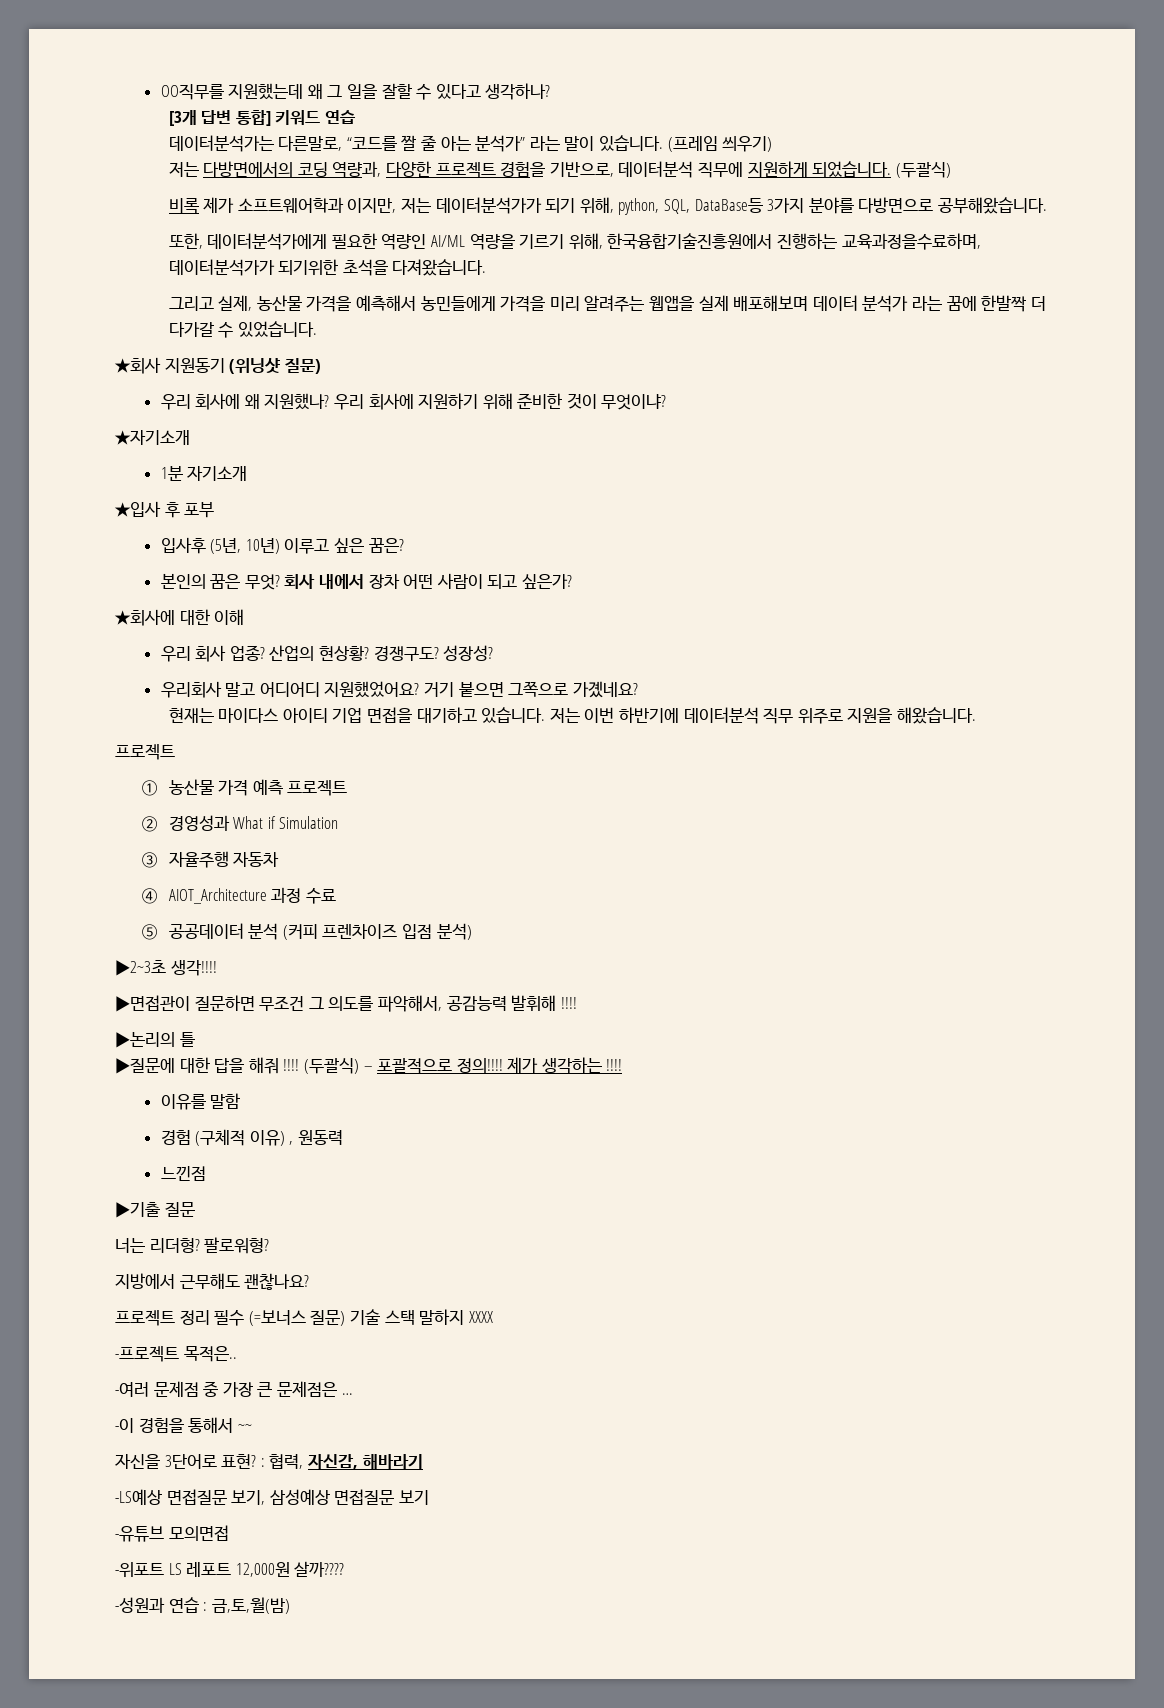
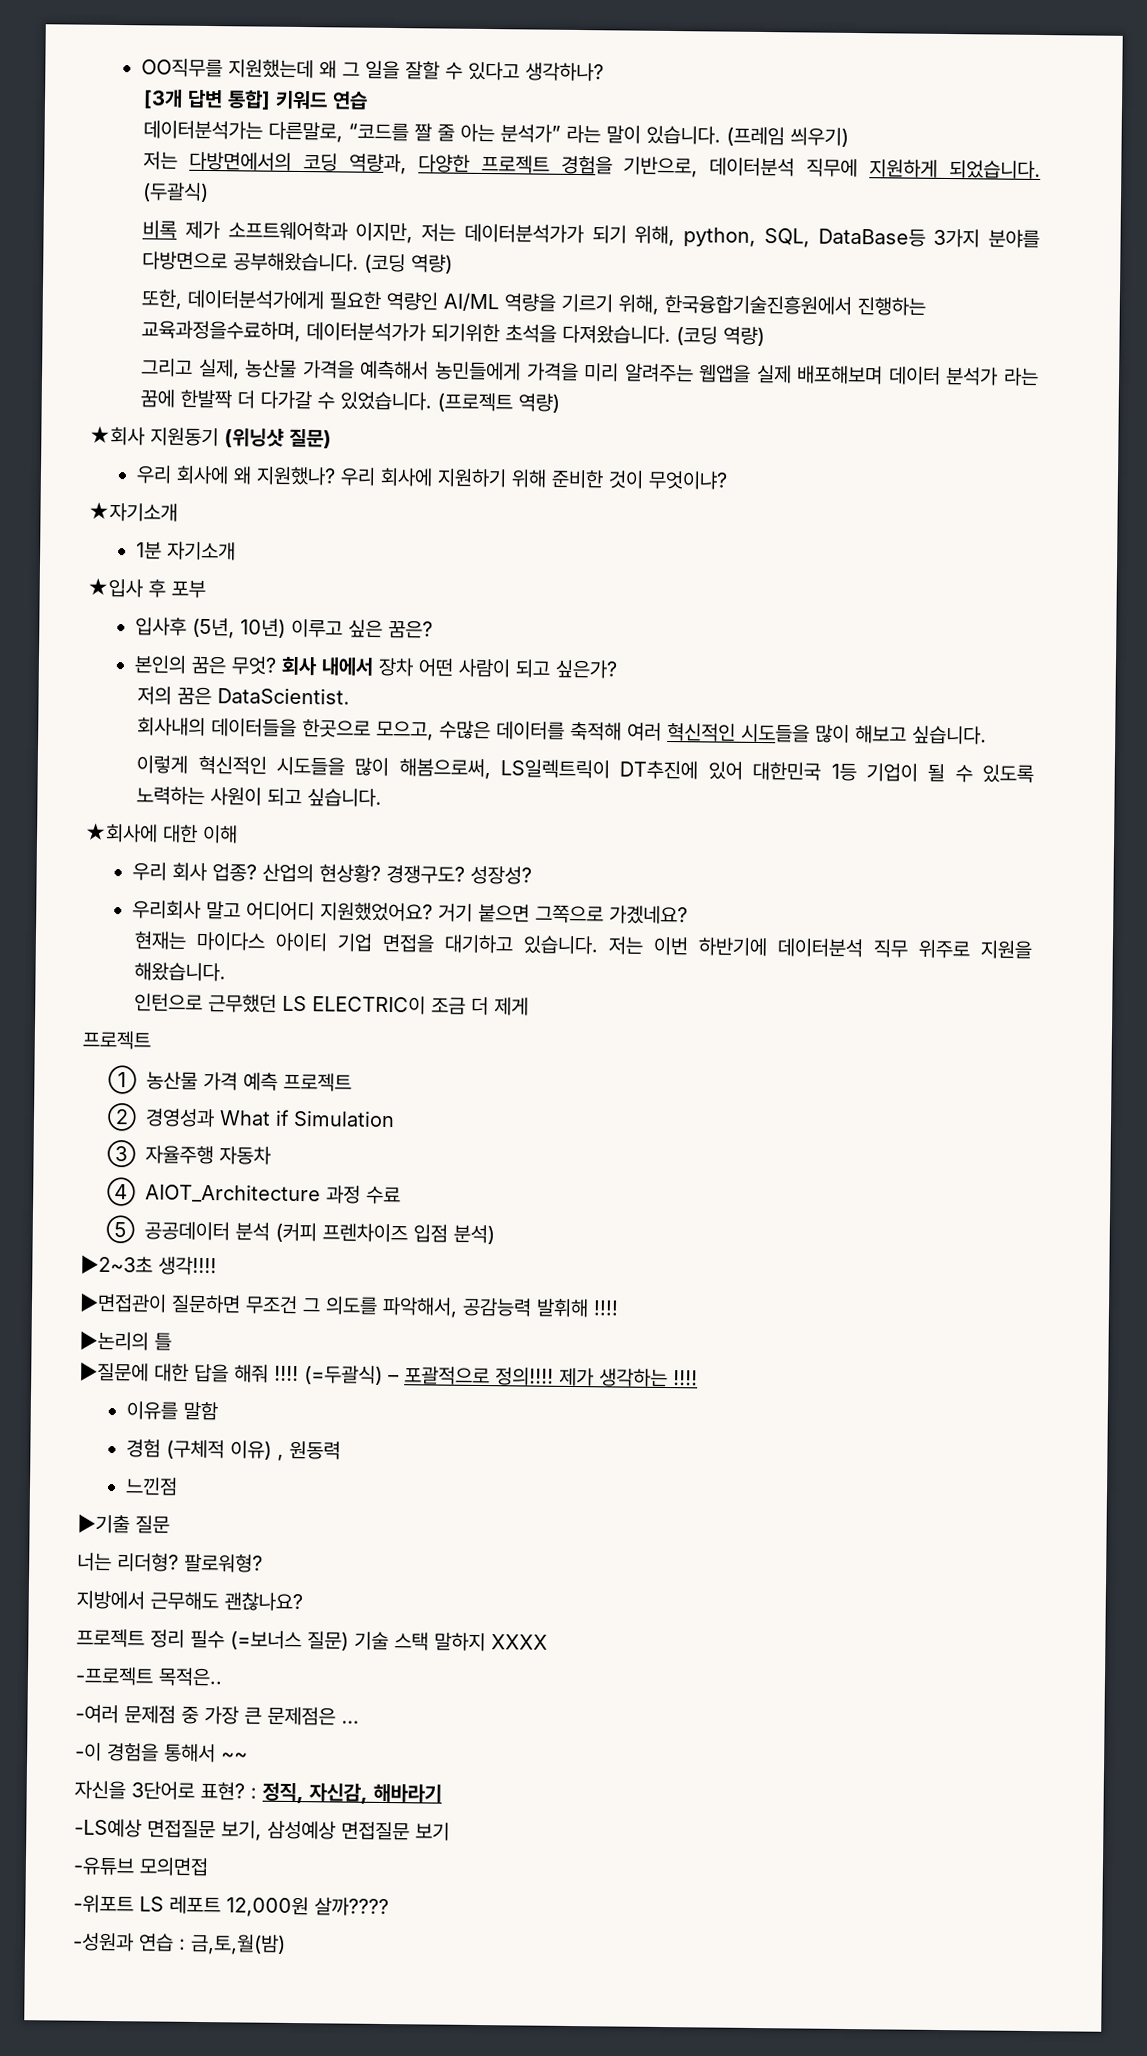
(1047, 205) none -> [364,253,454,274] (코딩 역량)
(487, 267) none -> [676,326,766,347] (코딩 역량)
(317, 329) none -> [437,392,561,413] (프로젝트 역량)
(572, 581) none -> [137,686,351,706] [137,717,988,745] [136,755,1034,783] [136,786,383,807] // 저의 꿈은 DataScientist. // 회사내의 데이터들을 한곳으로 모으고, 수많은 데이터를 축적해 여러 혁신적인 시도들을 많이 해보고 싶습니다. // 이렇게 혁신적인 시도들을 많이 해봄으로써, LS일렉트릭이 DT추진에 있어 대한민국 1등 기업이 될 수 있도록 노력하는 사원이 되고 싶습니다.
(976, 715) none -> [134,993,530,1016] // 인턴으로 근무했던 LS ELECTRIC이 조금 더 제게
[303,1058,359,1074] (두괄식) -> [304,1365,383,1385] (=두괄식)
[269,1454,304,1469] 협력, -> [262,1782,304,1804] 정직,

